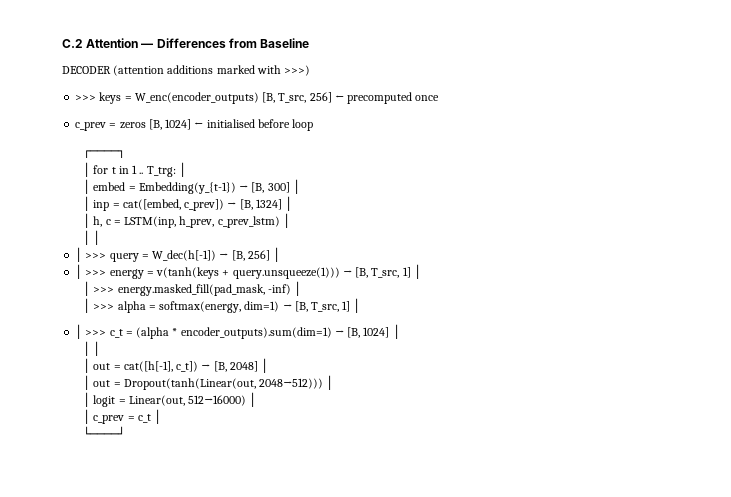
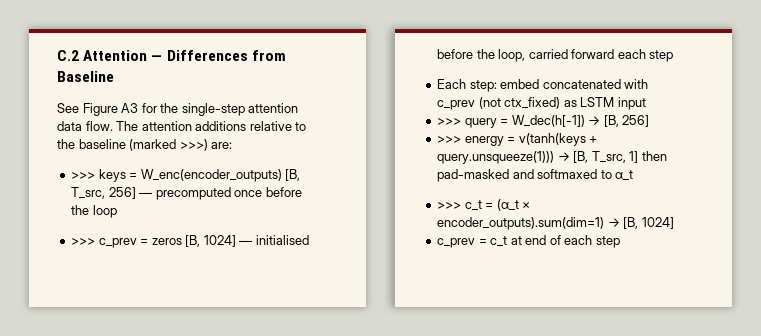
[62,65,281,76] DECODER (attention additions marked with -> [57,103,299,116] [57,121,307,131] [57,139,177,151] See Figure A3 for the single-step attention data flow. The attention additions relative to the baseline (marked
(311, 70) none -> [211,142,233,149] are:
[334,95,344,101] ← -> [139,192,153,197] —
(440, 98) // -> [265,187,302,197] [71,205,117,218] [71,238,96,245] before the loop // >>>
[194,122,204,128] ← -> [239,240,253,245] —
[292,119,314,131] [83,150,126,158] [83,162,186,177] [83,179,300,194] [83,196,292,211] [83,213,290,228] [83,230,101,245] [75,247,83,262] loop // ┌────┐ // │ for t in 1 .. T_trg: │ // │ embed = Embedding(y_{t-1}) → [B, 300] │ // │ inp = cat([embed, c_prev]) → [B, 1324] │ // │ h, c = LSTM(inp, h_prev, c_prev_lstm) │ // │ │ // │ -> [476,49,674,62] [437,79,649,92] [437,97,646,110] the loop, carried forward each step // Each step: embed concatenated with c_prev (not ctx_fixed) as LSTM input //
[273,247,281,262] [75,264,83,279] │ // │ -> (650, 121) //
[413,264,421,279] [83,281,302,296] [83,298,361,313] [75,324,83,339] │ // │ >>> energy.masked_fill(pad_mask, -inf) │ // │ >>> alpha = softmax(energy, dim=1) → [B, T_src, 1] │ // │ -> [641,151,667,161] [437,169,634,182] then pad-masked and softmaxed to α_t //
[136,327,178,339] (alpha * -> [496,199,531,211] (α_t ×
[392,324,400,339] [83,341,101,356] [83,358,268,373] [83,375,334,390] [83,392,257,407] [83,409,162,424] [83,426,126,438] │ // │ │ // │ out = cat([h[-1], c_t]) → [B, 2048] │ // │ out = Dropout(tanh(Linear(out, 2048→512))) │ // │ logit = Linear(out, 512→16000) │ // │ c_prev = c_t │ // └────┘ -> [437,235,620,248] // c_prev = c_t at end of each step

